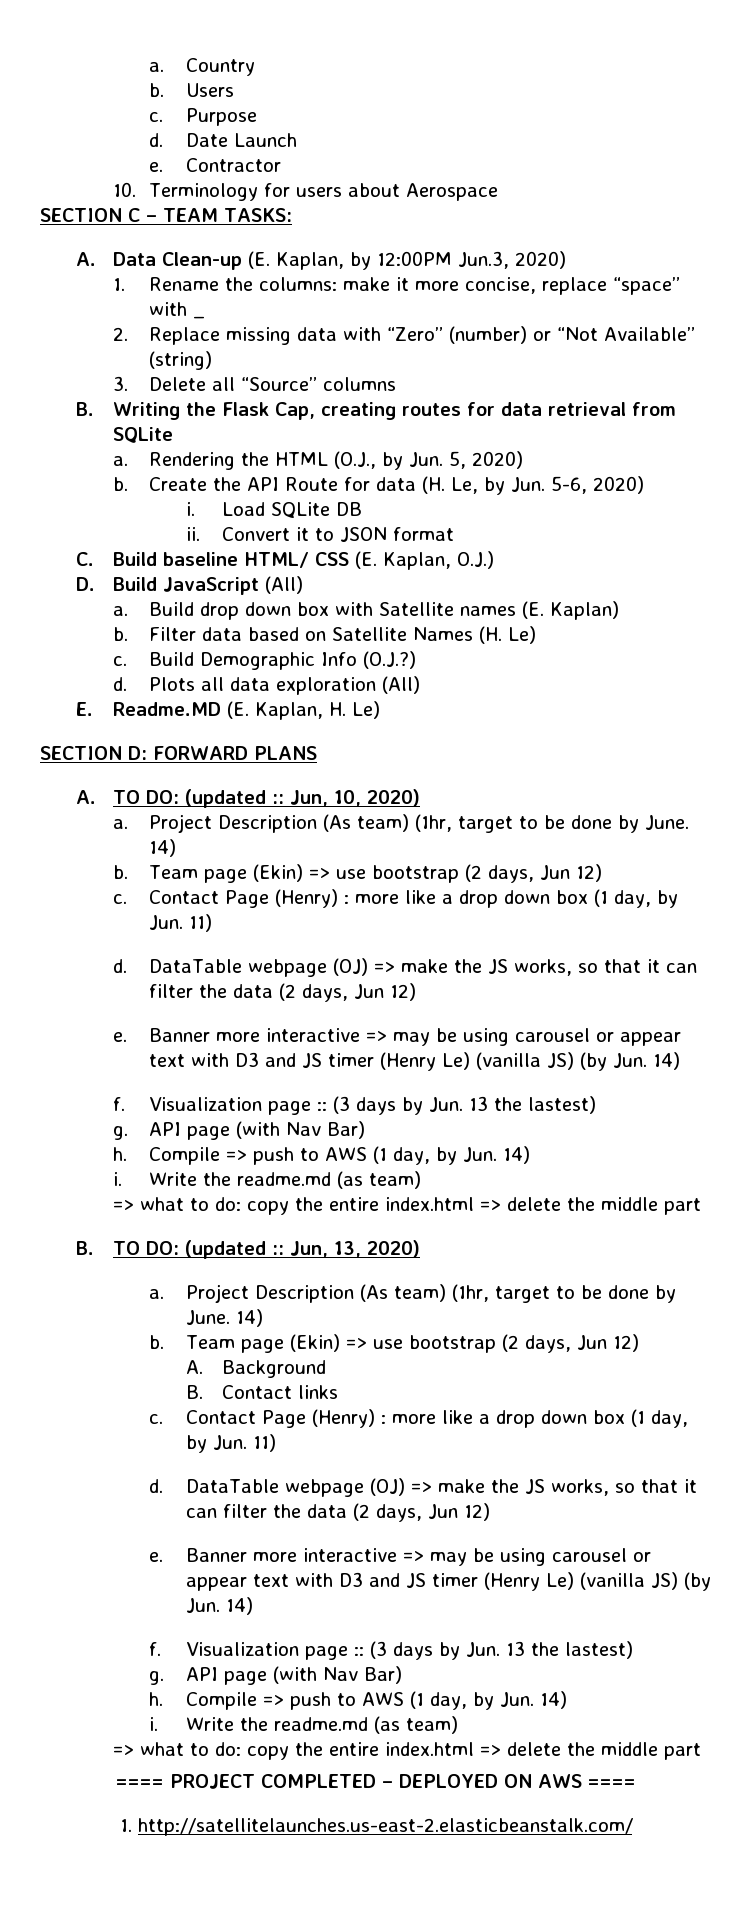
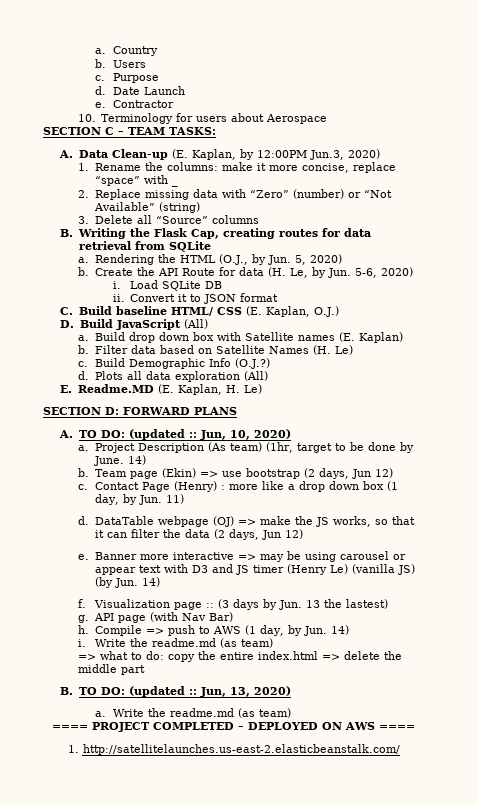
[185,1284,676,1303] [185,1309,263,1327] [149,1334,639,1353] [185,1360,327,1378] [185,1385,339,1399] [149,1409,688,1428] [185,1434,276,1453] [149,1478,697,1497] [185,1503,490,1522] [149,1548,651,1566] [185,1572,711,1591] [185,1597,253,1615] [149,1641,633,1660] [149,1666,402,1685] [149,1691,567,1710] [149,1716,458,1734] [112,1742,701,1760] Project Description (As team) (1hr, target to be done by June. 14) // b. Team page (Ekin) => use bootstrap (2 days, Jun 12) // A. Background // B. Contact links // c. Contact Page (Henry) : more like a drop down box (1 day, by Jun. 11) // d. DataTable webpage (OJ) => make the JS works, so that it can filter the data (2 days, Jun 12) // e. Banner more interactive => may be using carousel or appear text with D3 and JS timer (Henry Le) (vanilla JS) (by Jun. 14) // f. Visualization page :: (3 days by Jun. 13 the lastest) // g. API page (with Nav Bar) // h. Compile => push to AWS (1 day, by Jun. 14) // i. Write the readme.md (as team) // => what to do: copy the entire index.html => delete the middle part -> [112,708,291,718] Write the readme.md (as team)

